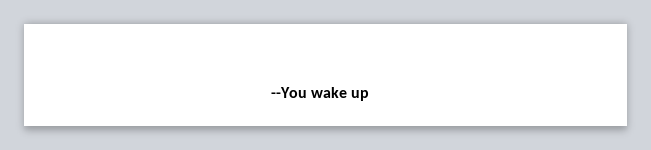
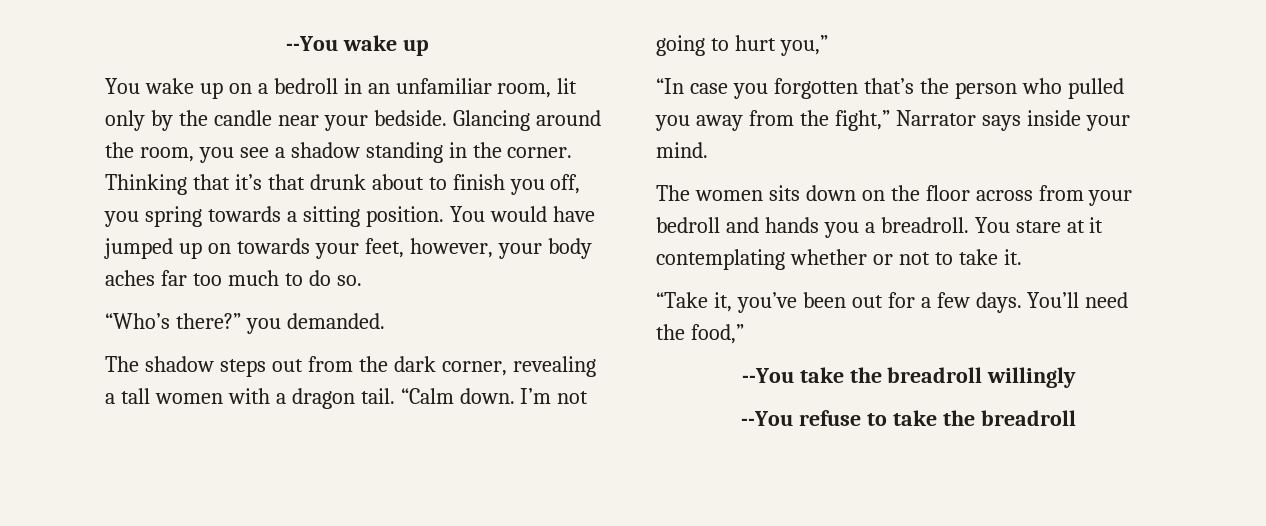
(370, 95) none -> [105,78,578,99] [105,110,601,131] [105,142,573,163] [105,174,581,195] [104,206,595,227] [104,238,592,259] [105,270,362,286] [105,313,385,334] [105,356,596,377] [105,388,589,409] [656,35,828,56] [656,78,1124,99] [655,110,1130,131] [656,142,708,158] [656,185,1133,206] [656,217,1104,238] [656,249,1022,270] [656,292,1129,313] [656,324,744,344] [741,367,1077,388] [741,410,1076,426] // You wake up on a bedroll in an unfamiliar room, lit only by the candle near your bedside. Glancing around the room, you see a shadow standing in the corner. Thinking that it’s that drunk about to finish you off, you spring towards a sitting position. You would have jumped up on towards your feet, however, your body aches far too much to do so. // “Who’s there?” you demanded. // The shadow steps out from the dark corner, revealing a tall women with a dragon tail. “Calm down. I’m not going to hurt you,” // “In case you forgotten that’s the person who pulled you away from the fight,” Narrator says inside your mind. // The women sits down on the floor across from your bedroll and hands you a breadroll. You stare at it contemplating whether or not to take it. // “Take it, you’ve been out for a few days. You’ll need the food,” // --You take the breadroll willingly // --You refuse to take the breadroll

